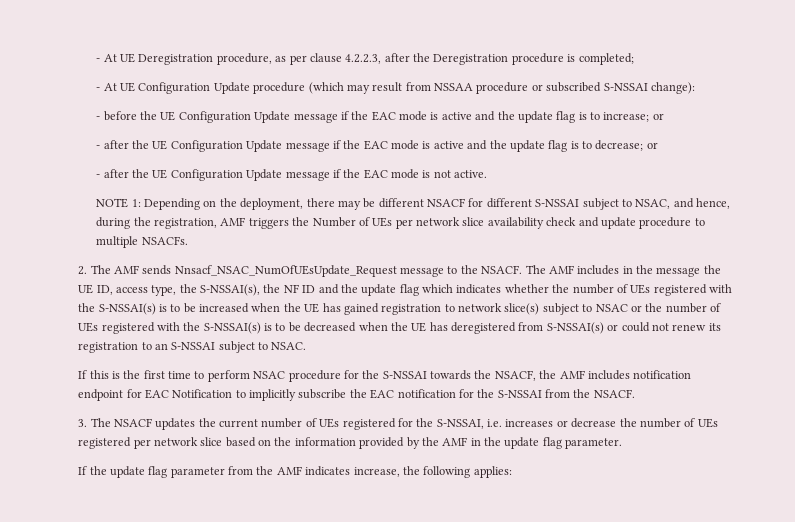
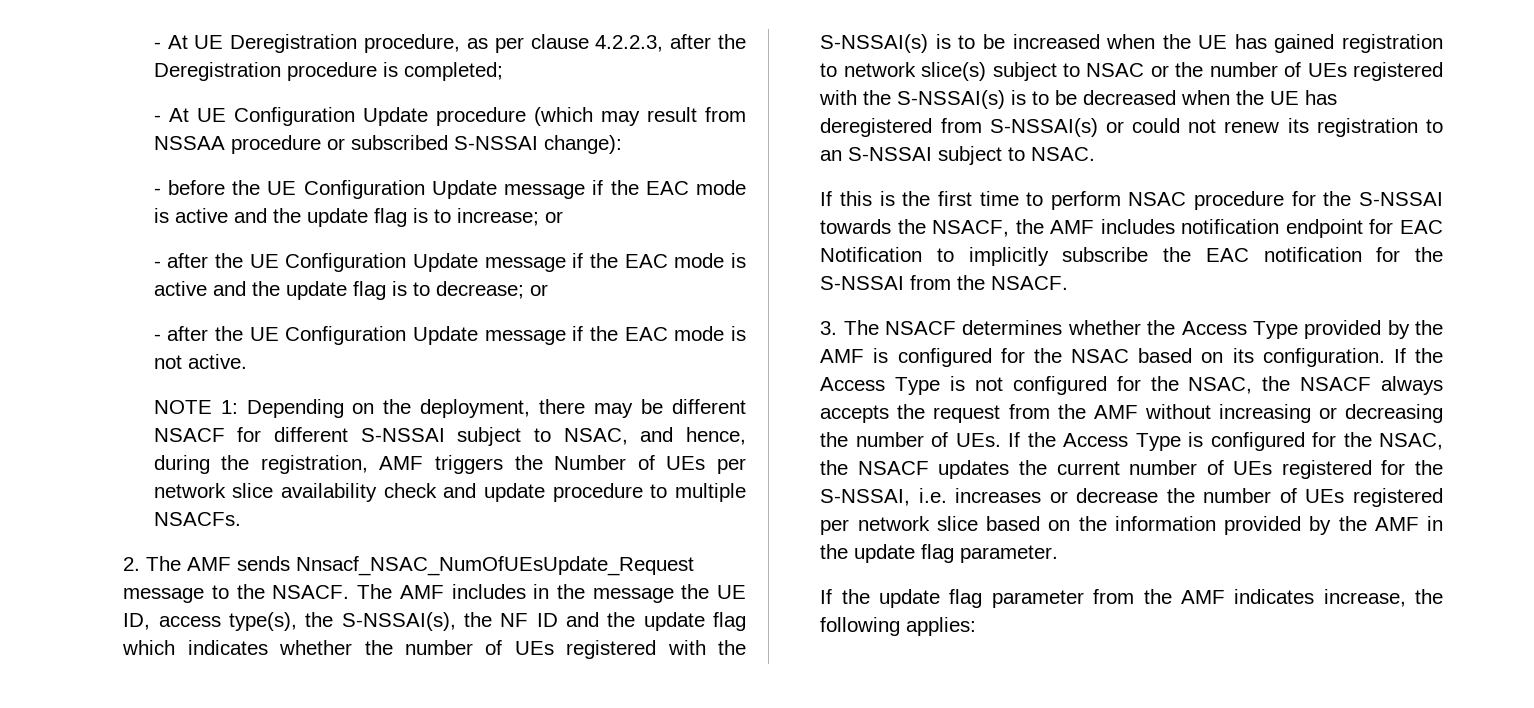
[151,285,177,296] type, -> [229,612,298,631] type(s),
(152, 422) none -> [962,320,1443,339] [820,348,1443,367] [820,376,1443,395] [820,404,1443,423] [820,432,1443,451] [820,460,929,475] determines whether the Access Type provided by the AMF is configured for the NSAC based on its configuration. If the Access Type is not configured for the NSAC, the NSACF always accepts the request from the AMF without increasing or decreasing the number of UEs. If the Access Type is configured for the NSAC, the NSACF

